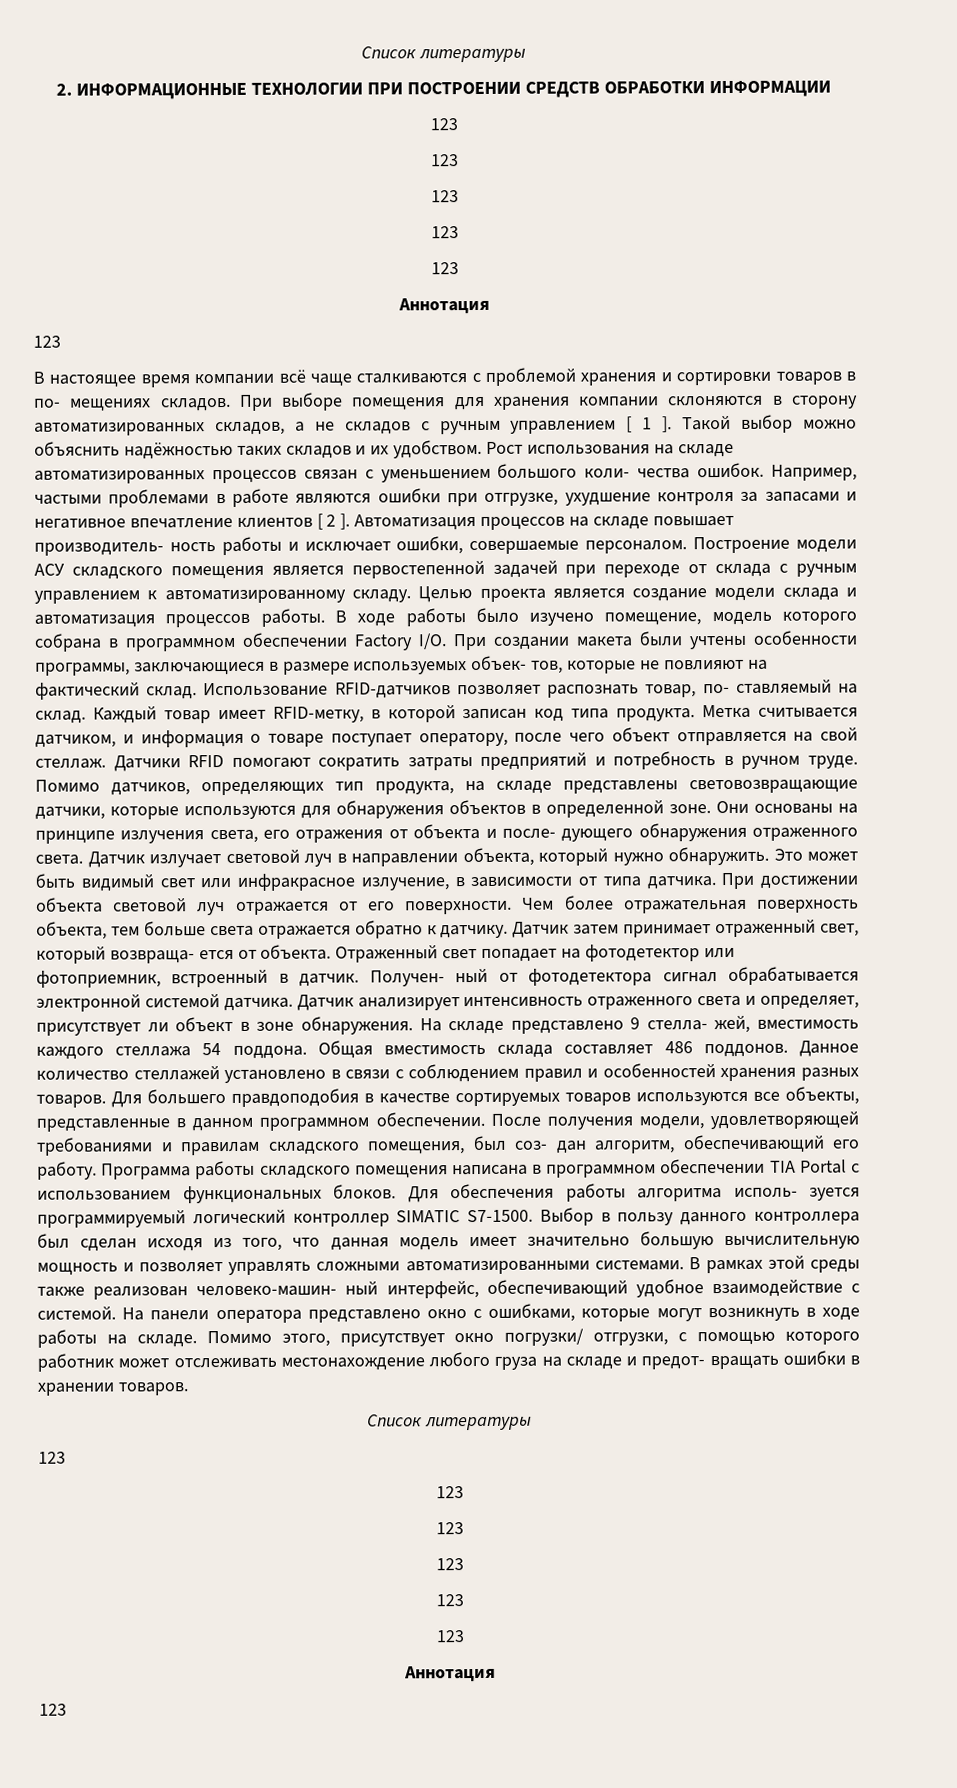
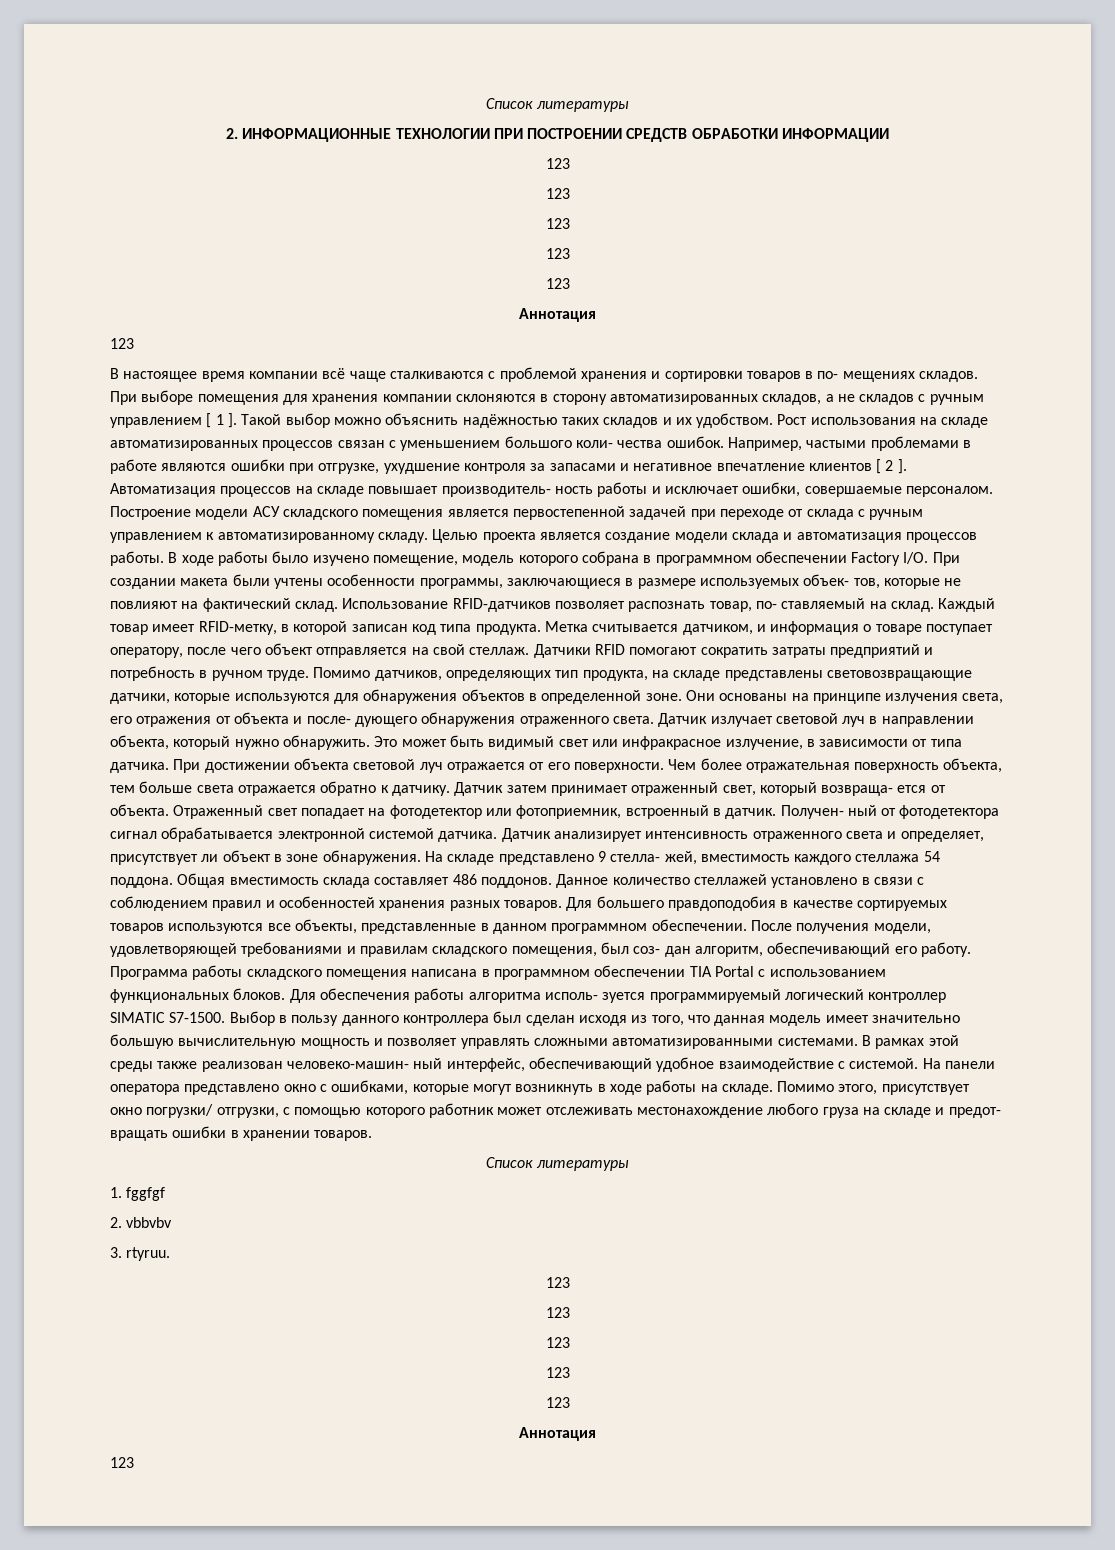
[38,1451,66,1464] 123 -> [110,1187,166,1201] [110,1217,173,1228] [110,1247,171,1261] 1. fggfgf // 2. vbbvbv // 3. rtyruu.

